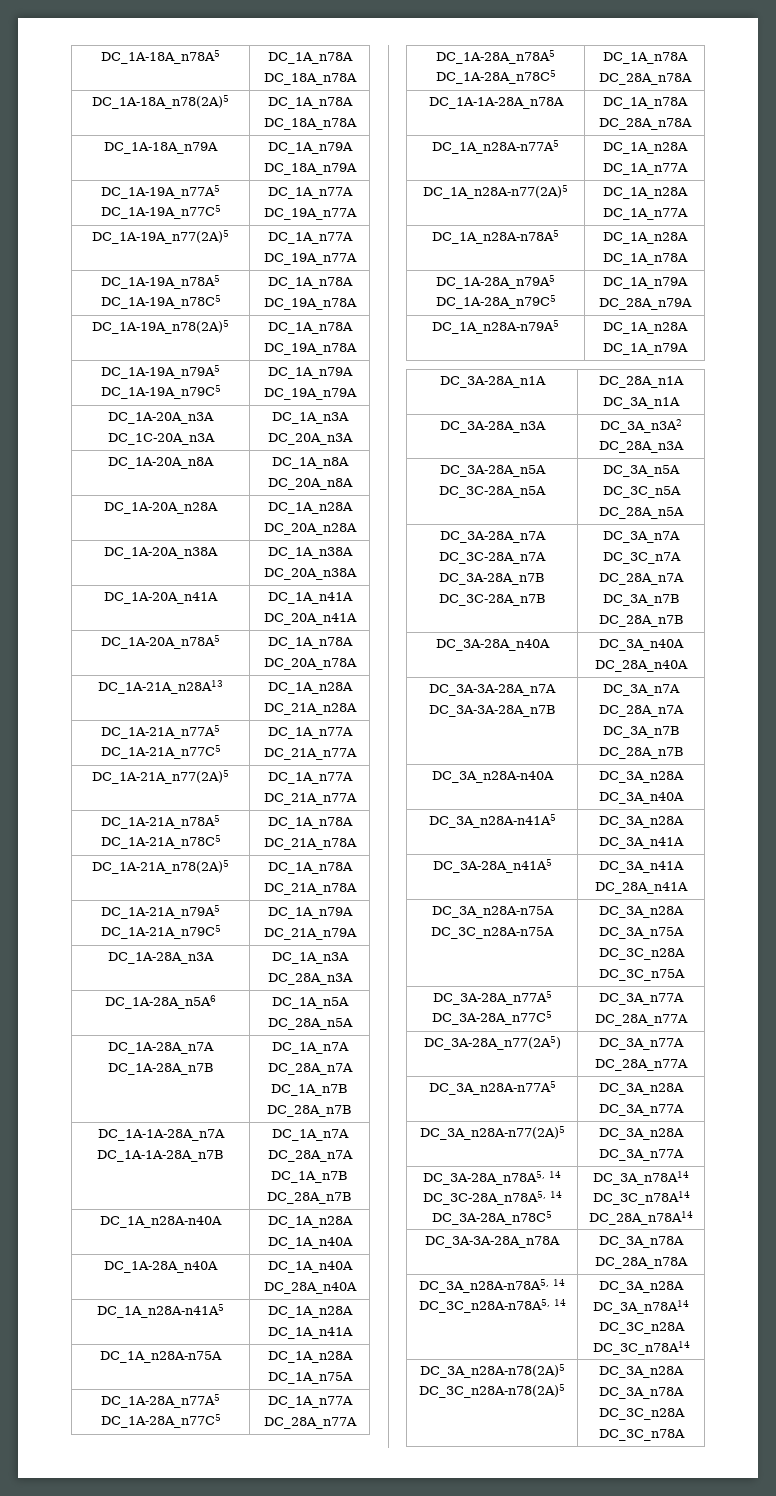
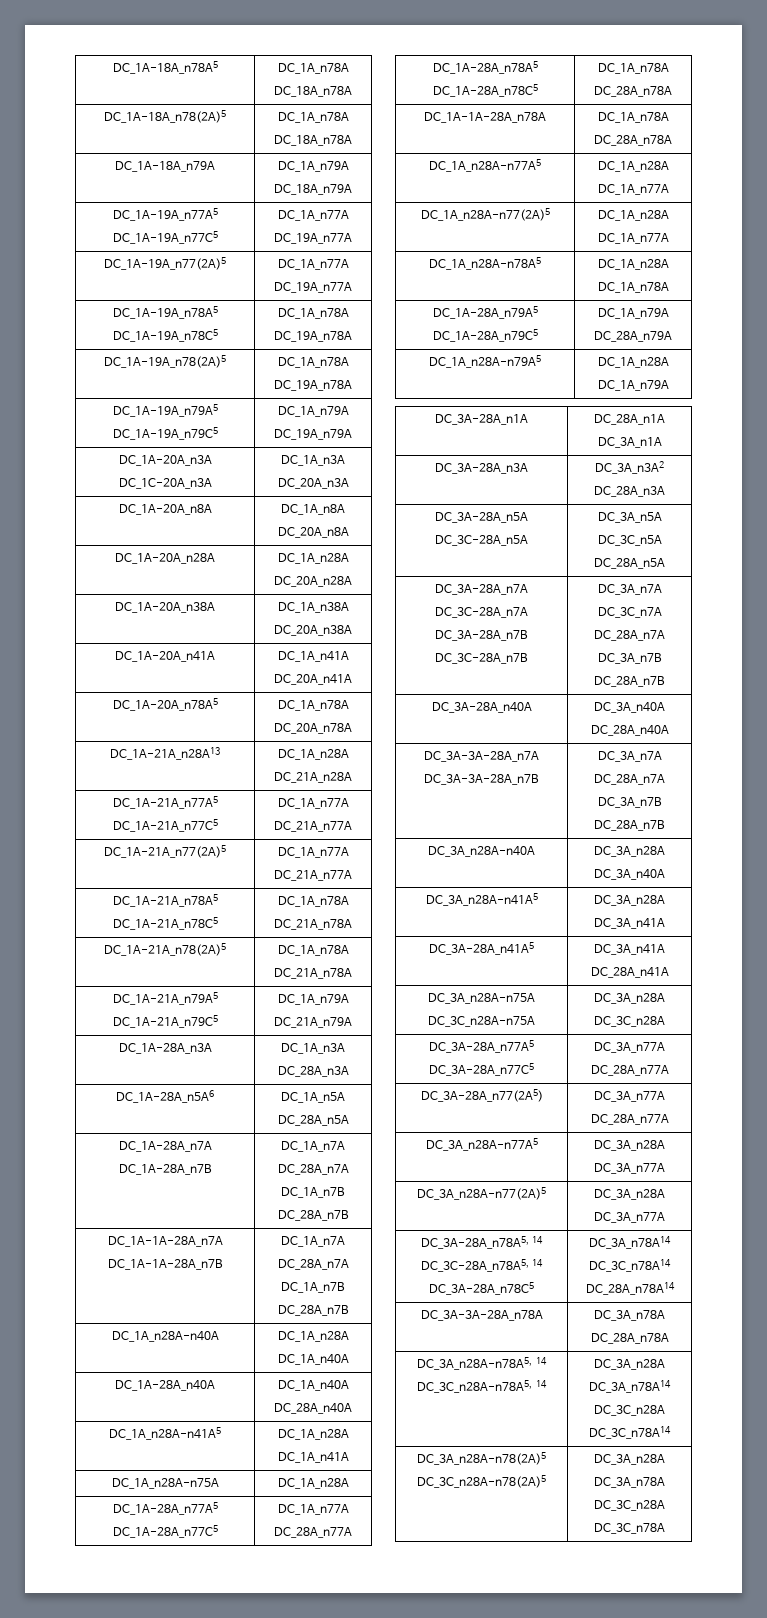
[267,1372,353,1384] // DC_1A_n75A -> (349, 1483) none
[599,927,684,939] [598,948,685,960] [598,969,685,981] // DC_3A_n75A // DC_3C_n28A // DC_3C_n75A -> [594,1016,665,1027] // DC_3C_n28A

